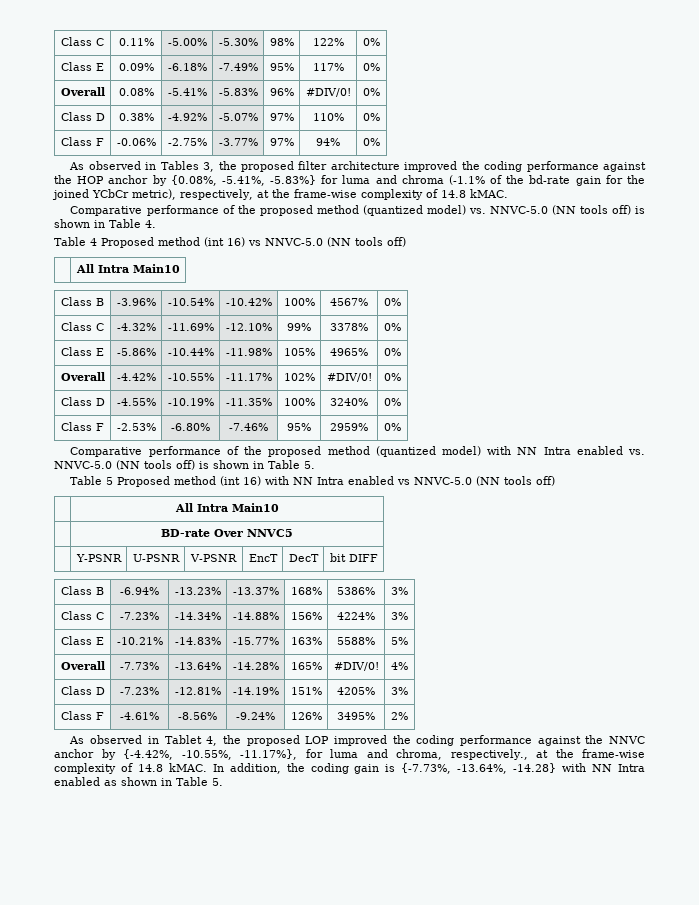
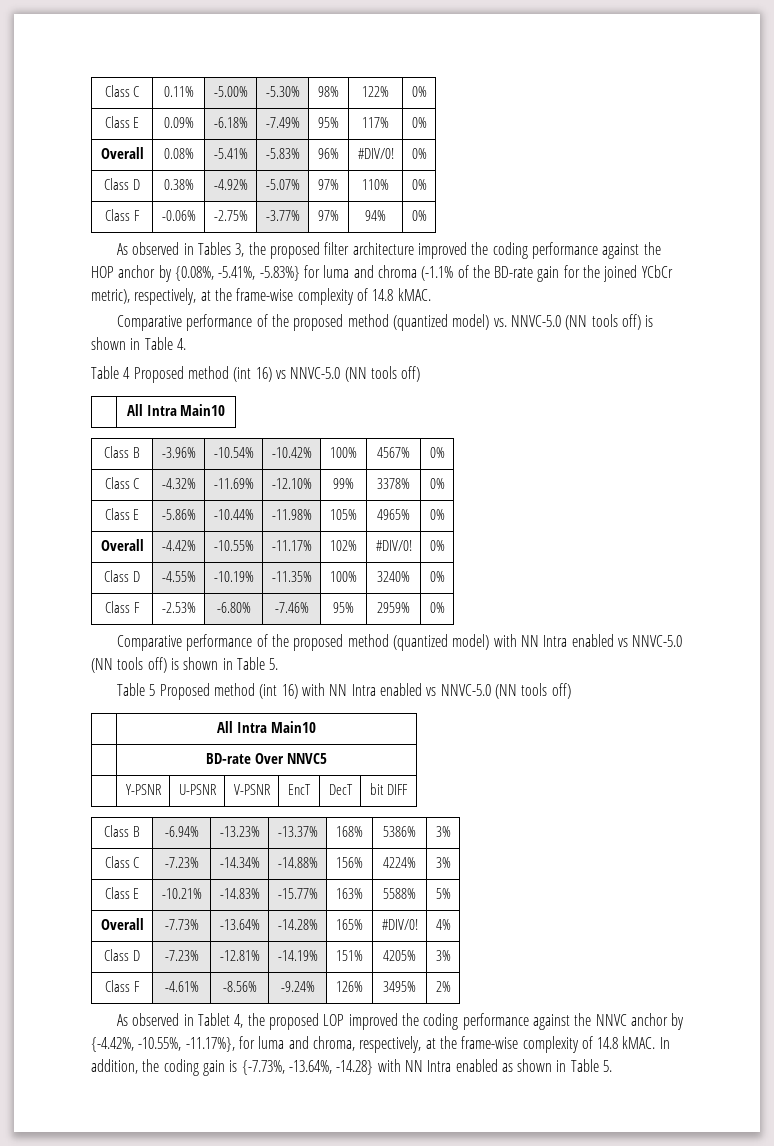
[529,175,571,184] bd-rate -> [494,266,534,278] BD-rate
[627,449,645,455] vs. -> [617,638,628,647] vs
[450,749,528,760] respectively., -> [359,1036,422,1053] respectively,

